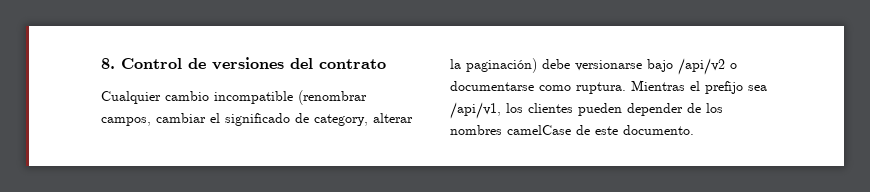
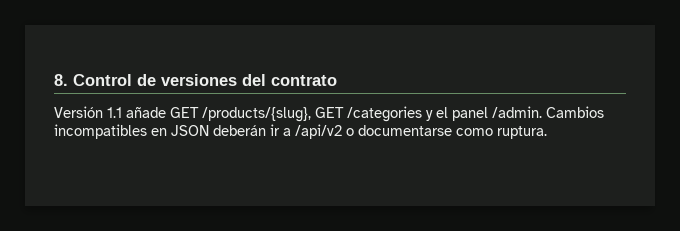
[101,90,367,105] [101,113,413,126] [450,58,673,73] Cualquier cambio incompatible (renombrar campos, cambiar el significado de category, alterar la paginación) debe versionarse bajo -> [54,106,604,122] [54,124,291,139] Versión 1.1 añade GET /products/{slug}, GET /categories y el panel /admin. Cambios incompatibles en JSON deberán ir a
[631,80,767,94] [450,102,723,119] [450,125,694,135] Mientras el prefijo sea /api/v1, los clientes pueden depender de los nombres camelCase de este documento. -> (547, 132) none

